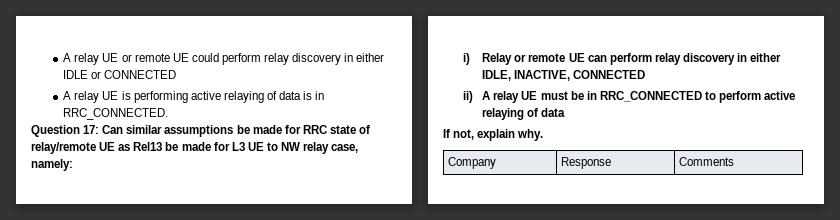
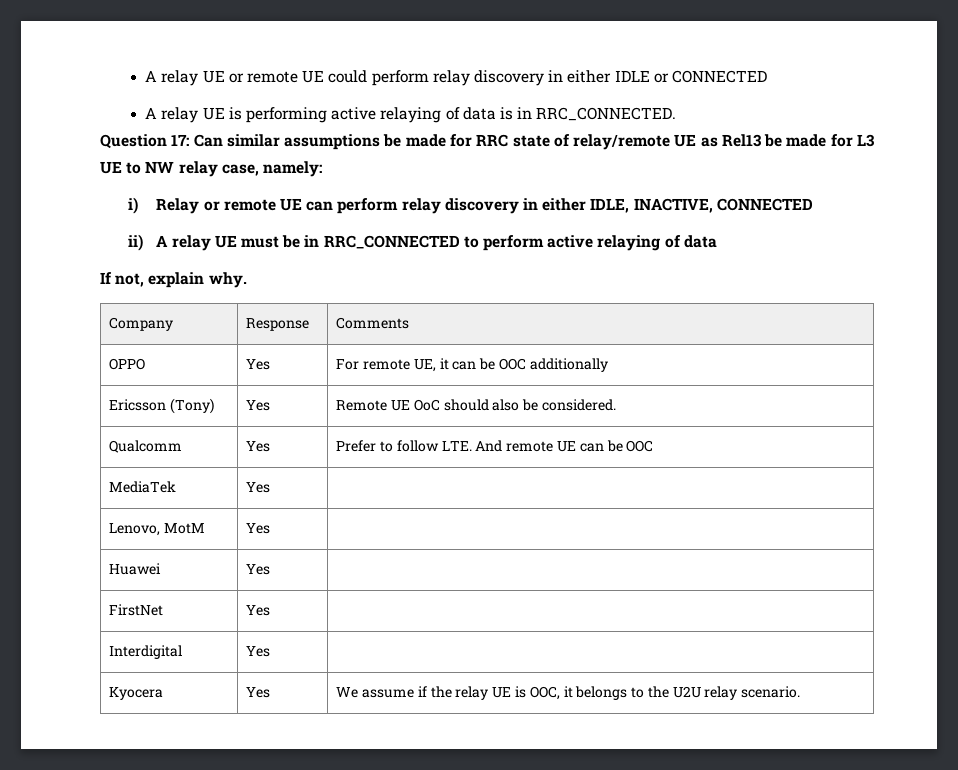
(734, 161) none -> [109,358,146,370] [246,359,271,370] [336,358,608,372] [109,398,215,414] [246,400,271,411] [336,399,616,411] [109,440,183,453] [246,441,271,452] [336,440,654,452] [109,481,177,493] [246,482,271,493] [109,523,206,536] [246,523,271,534] [109,563,162,575] [246,564,271,575] [109,604,164,616] [246,605,271,616] [109,645,183,659] [246,646,271,657] [109,687,164,700] [246,687,271,698] [336,686,801,700] // OPPO | Yes | For remote UE, it can be OOC additionally // Ericsson (Tony) | Yes | Remote UE OoC should also be considered. // Qualcomm | Yes | Prefer to follow LTE. And remote UE can be OOC // MediaTek | Yes | // Lenovo, MotM | Yes | // Huawei | Yes | // FirstNet | Yes | // Interdigital | Yes | // Kyocera | Yes | We assume if the relay UE is OOC, it belongs to the U2U relay scenario.

